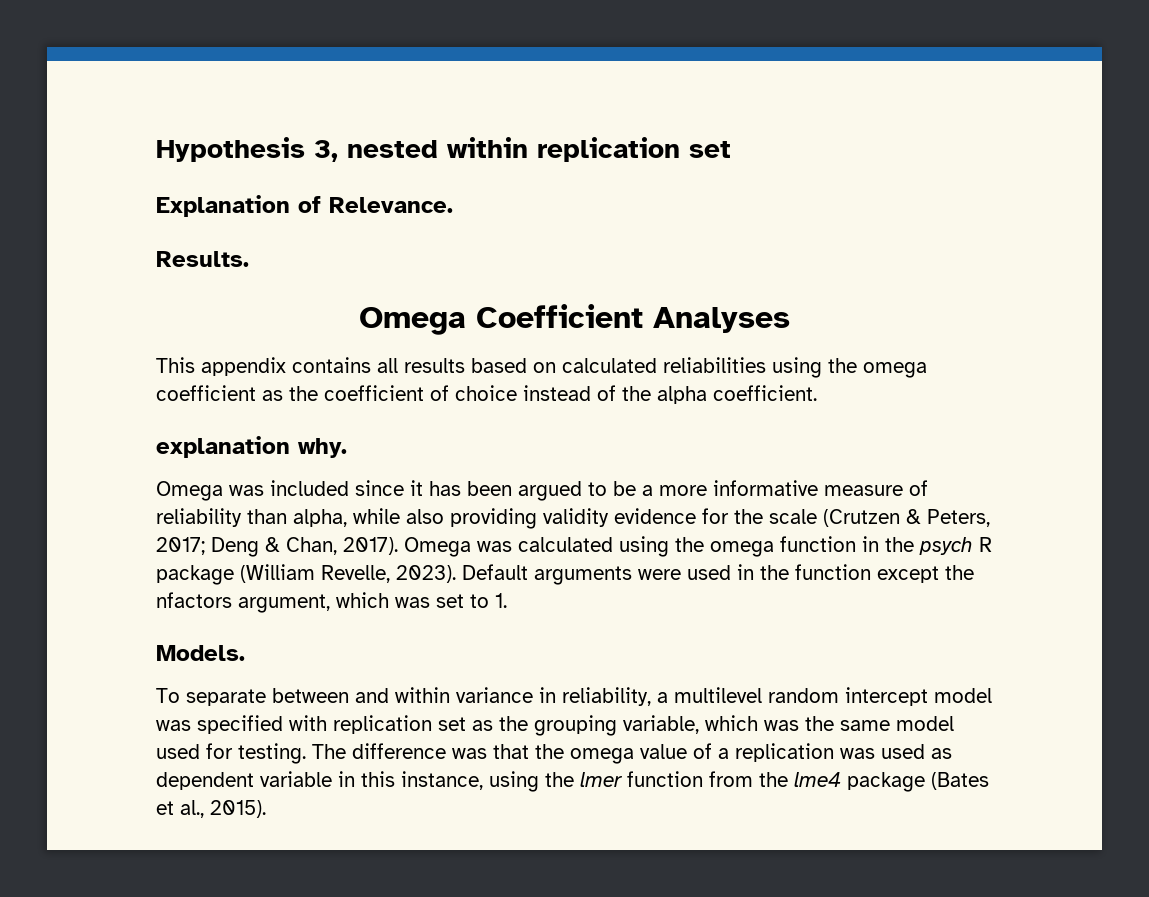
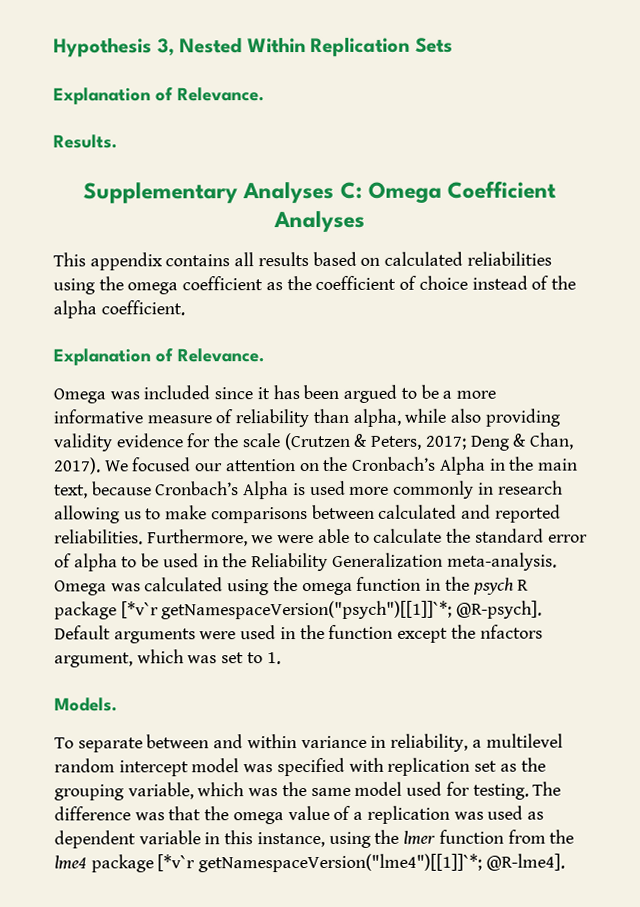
[347,137,731,162] nested within replication set -> [179,36,453,58] Nested Within Replication Sets
(249, 259) none -> [83,181,363,204] Supplementary Analyses C:
[156,436,347,458] explanation why. -> [53,348,265,366] Explanation of Relevance.
(398, 546) none -> [104,456,578,475] [54,480,563,500] [54,504,561,524] [54,528,588,547] [54,552,557,572] We focused our attention on the Cronbach’s Alpha in the main text, because Cronbach’s Alpha is used more commonly in research allowing us to make comparisons between calculated and reported reliabilities. Furthermore, we were able to calculate the standard error of alpha to be used in the Reliability Generalization meta-analysis.
[240,564,456,583] (William Revelle, 2023). -> [120,600,543,620] [*v`r getNamespaceVersion("psych")[[1]]`*; @R-psych].
[931,772,989,790] [156,800,266,818] (Bates et al., 2015). -> [157,853,565,873] [*v`r getNamespaceVersion("lme4")[[1]]`*; @R-lme4].

